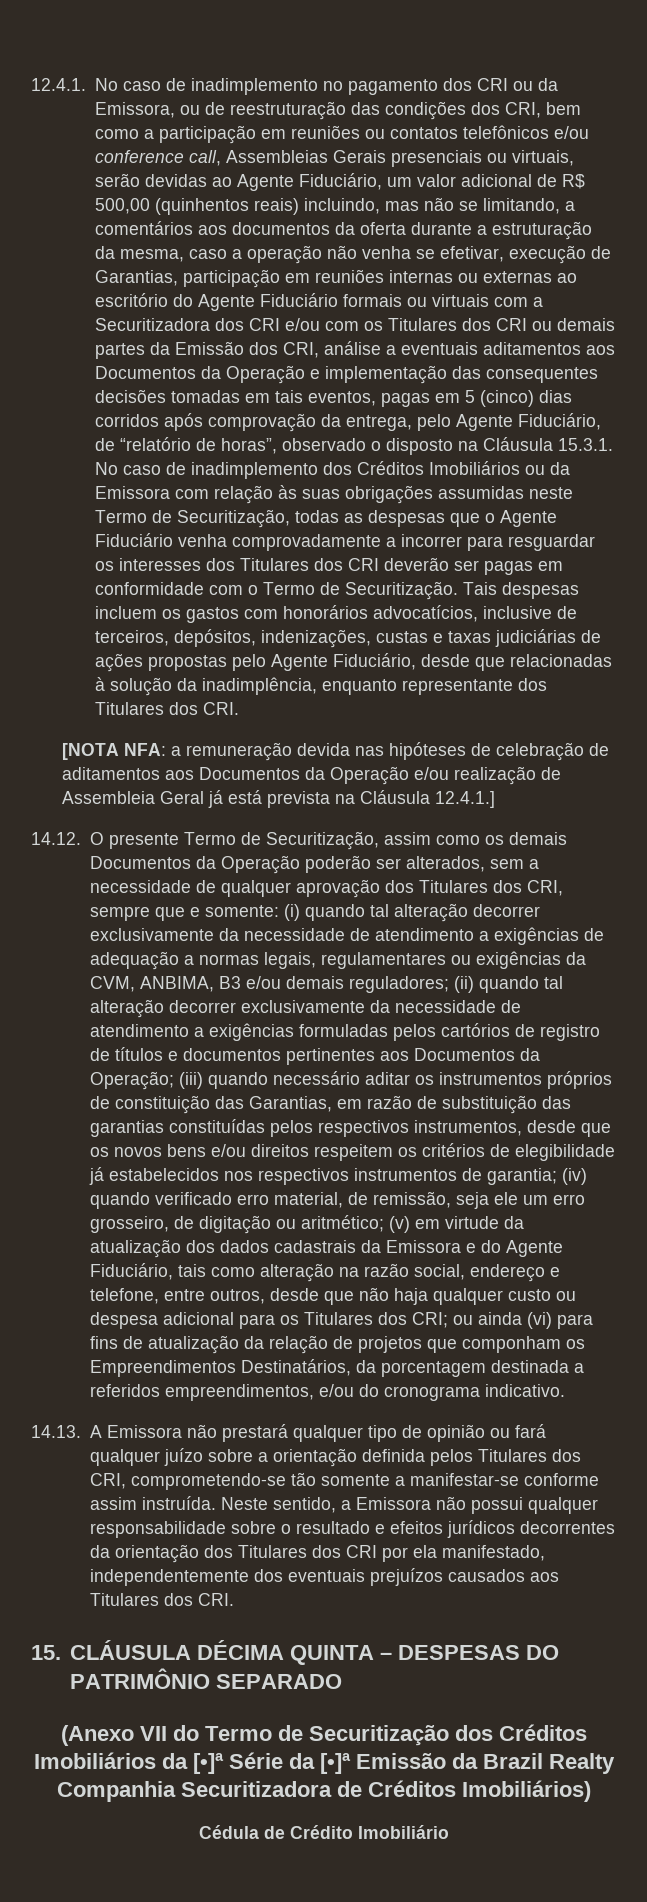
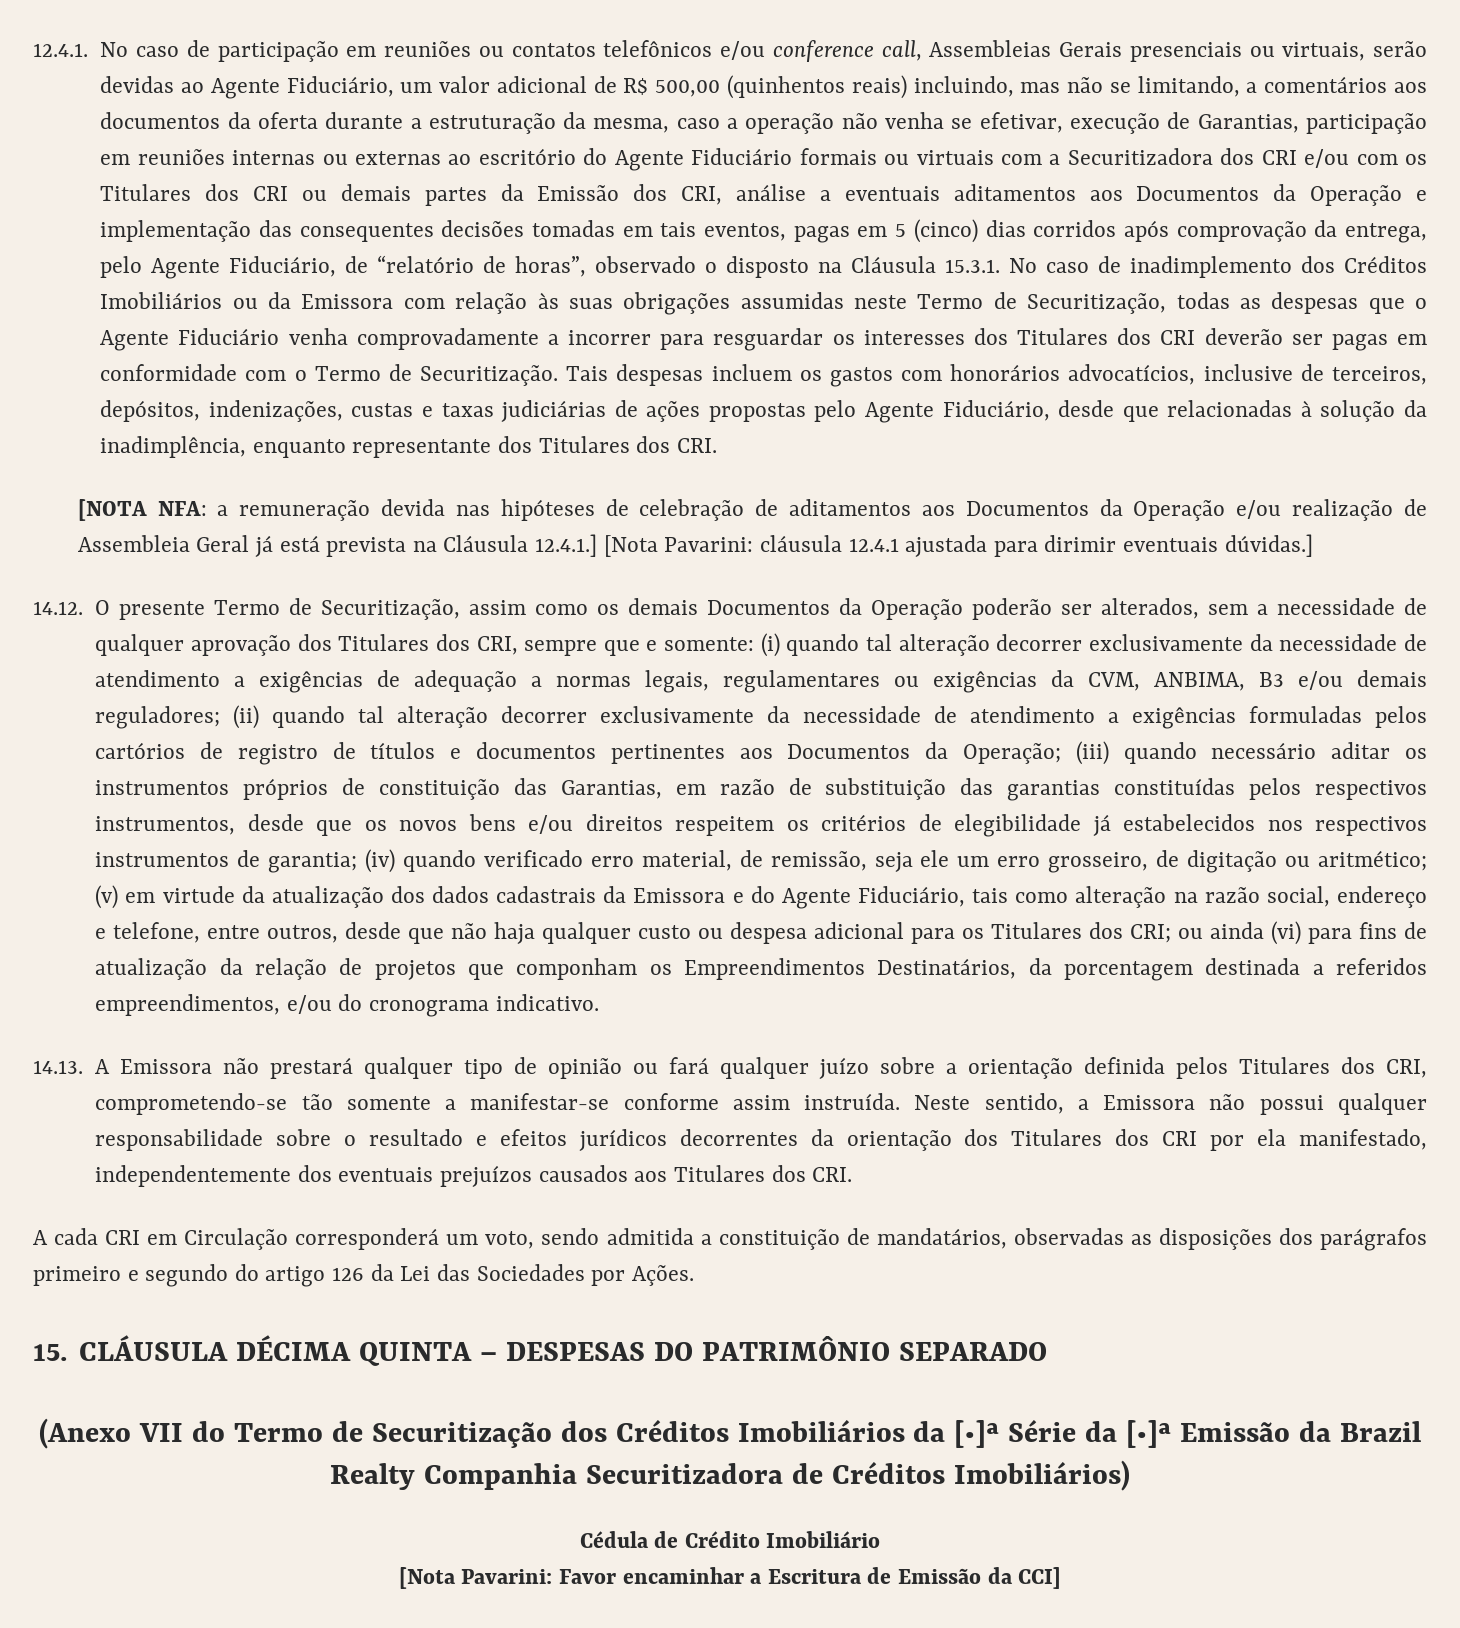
[190,78,558,95] [94,101,581,120] [94,129,154,139] inadimplemento no pagamento dos CRI ou da Emissora, ou de reestruturação das condições dos CRI, bem como a -> (210, 48) none
(495, 799) none -> [603,534,1313,557] [Nota Pavarini: cláusula 12.4.1 ajustada para dirimir eventuais dúvidas.]
(234, 1599) none -> [33,1228,1428,1251] [33,1264,694,1287] // A cada CRI em Circulação corresponderá um voto, sendo admitida a constituição de mandatários, observadas as disposições dos parágrafos primeiro e segundo do artigo 126 da Lei das Sociedades por Ações.
(449, 1832) none -> [398,1567,1062,1589] // [Nota Pavarini: Favor encaminhar a Escritura de Emissão da CCI]

